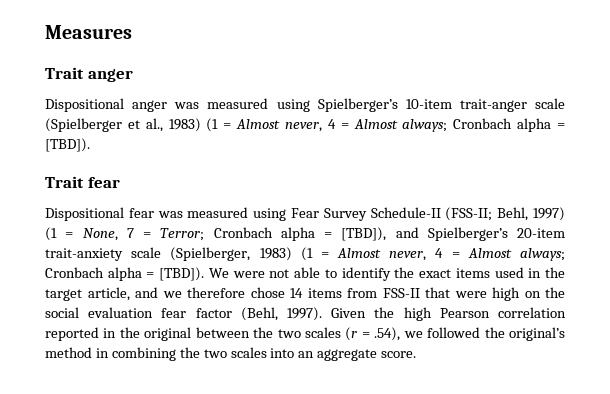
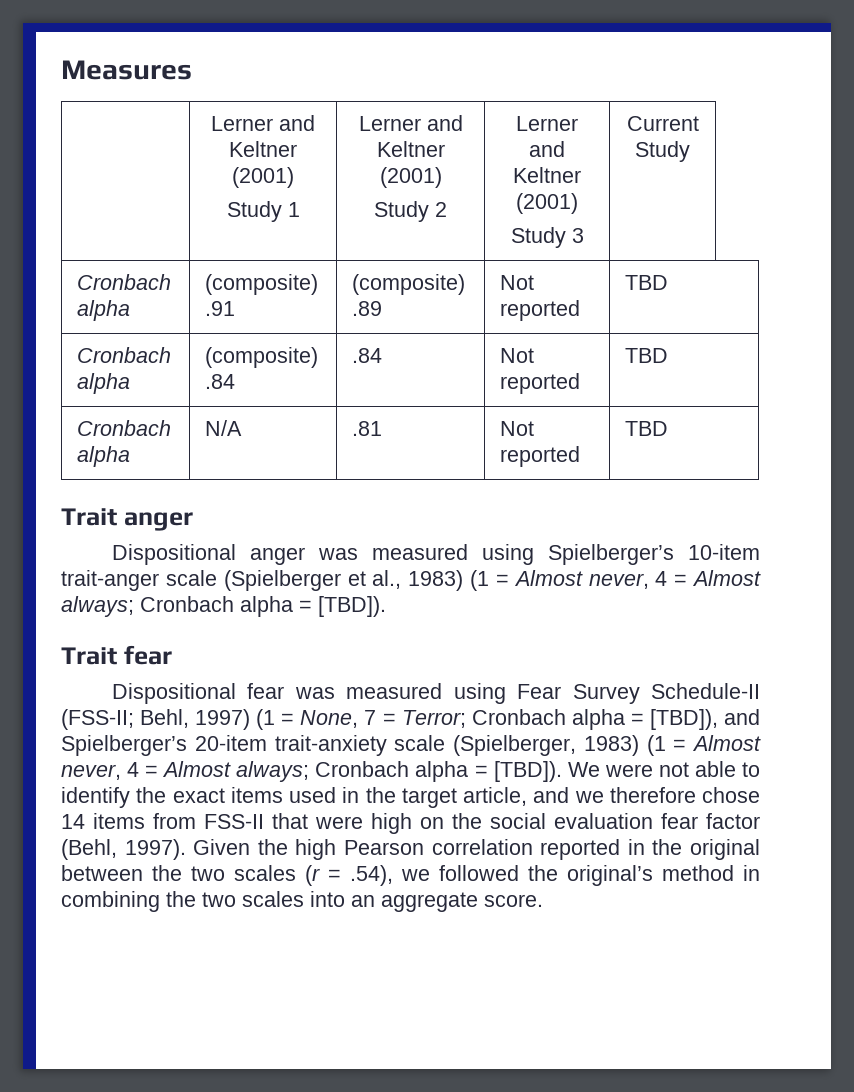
(132, 32) none -> [211,115,315,131] [229,141,297,157] [232,167,294,188] [226,201,300,222] [358,115,463,131] [376,141,445,157] [379,167,442,188] [374,201,447,222] [516,116,578,131] [529,141,565,157] [513,167,581,183] [516,193,578,214] [510,227,584,248] [626,116,699,131] [635,141,690,162] [77,274,172,290] [77,300,131,321] [205,274,319,295] [205,301,236,316] [352,274,466,295] [352,301,383,316] [500,275,535,290] [500,300,581,321] [625,275,669,290] [77,347,172,363] [77,373,131,394] [205,347,319,368] [205,374,236,389] [352,348,383,363] [500,348,535,363] [500,373,581,394] [625,348,669,363] [77,420,172,436] [77,446,131,467] [205,420,243,436] [352,421,383,436] [500,421,535,436] [500,446,581,467] [625,421,669,436] // | Lerner and Keltner (2001) // Study 1 | Lerner and Keltner (2001) // Study 2 | Lerner and Keltner (2001) // Study 3 | Current Study // Cronbach alpha | (composite) .91 | (composite) .89 | Not reported | TBD // Cronbach alpha | (composite) .84 | .84 | Not reported | TBD // Cronbach alpha | N/A | .81 | Not reported | TBD

